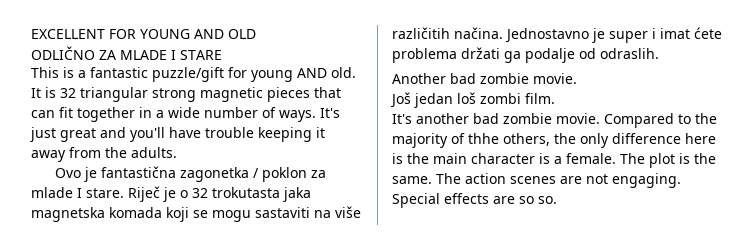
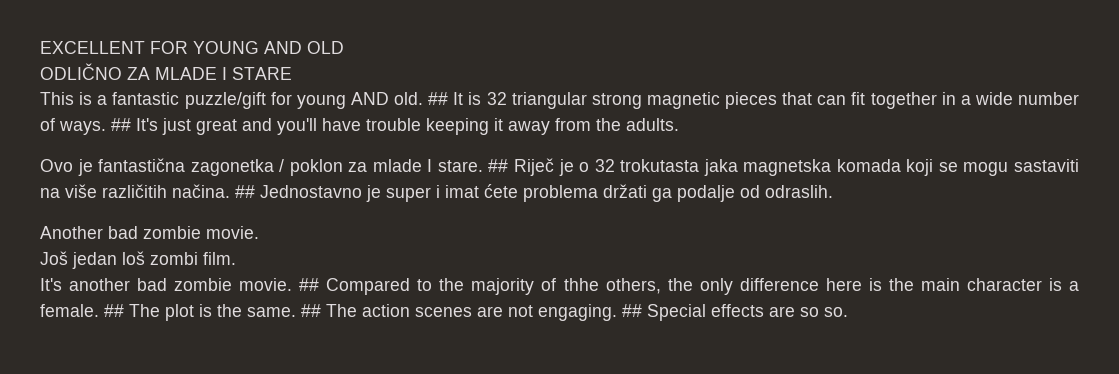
(356, 72) none -> [428,92,449,105] ##
(316, 116) none -> [111,118,131,131] ##
(124, 193) none -> [488,159,509,172] ##
(503, 33) none -> [235,185,255,198] ##
(600, 118) none -> [299,278,320,291] ##
(616, 158) none -> [104,304,124,317] ##
(432, 180) none -> [301,304,321,317] ##
(681, 180) none -> [622,304,642,317] ##

